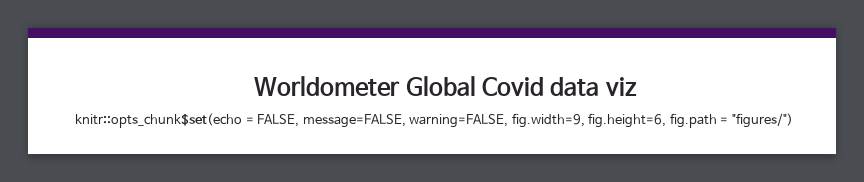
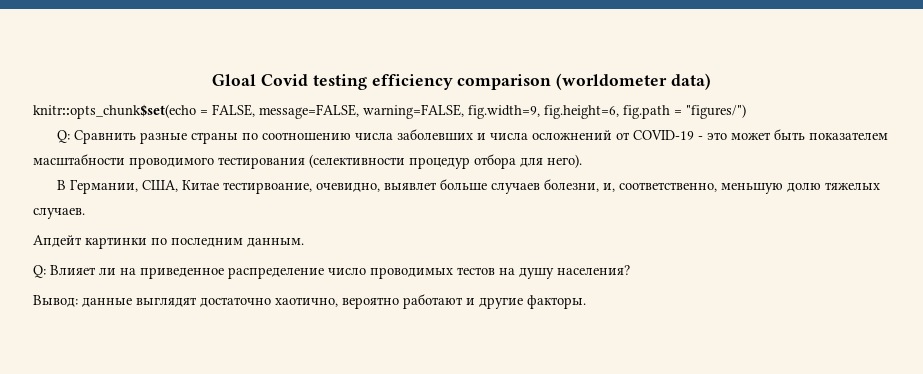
[254,76,637,96] Worldometer Global Covid data viz -> [212,73,711,90] Gloal Covid testing efficiency comparison (worldometer data)
(793, 120) none -> [57,129,889,144] [33,154,582,169] [57,179,881,194] [33,208,85,219] [33,235,304,249] [33,265,630,279] [33,294,586,309] // Q: Сравнить разные страны по соотношению числа заболевших и числа осложнений от COVID-19 - это может быть показателем масштабности проводимого тестирования (селективности процедур отбора для него). // В Германии, США, Китае тестирвоание, очевидно, выявлет больше случаев болезни, и, соответственно, меньшую долю тяжелых случаев. // Апдейт картинки по последним данным. // Q: Влияет ли на приведенное распределение число проводимых тестов на душу населения? // Вывод: данные выглядят достаточно хаотично, вероятно работают и другие факторы.

